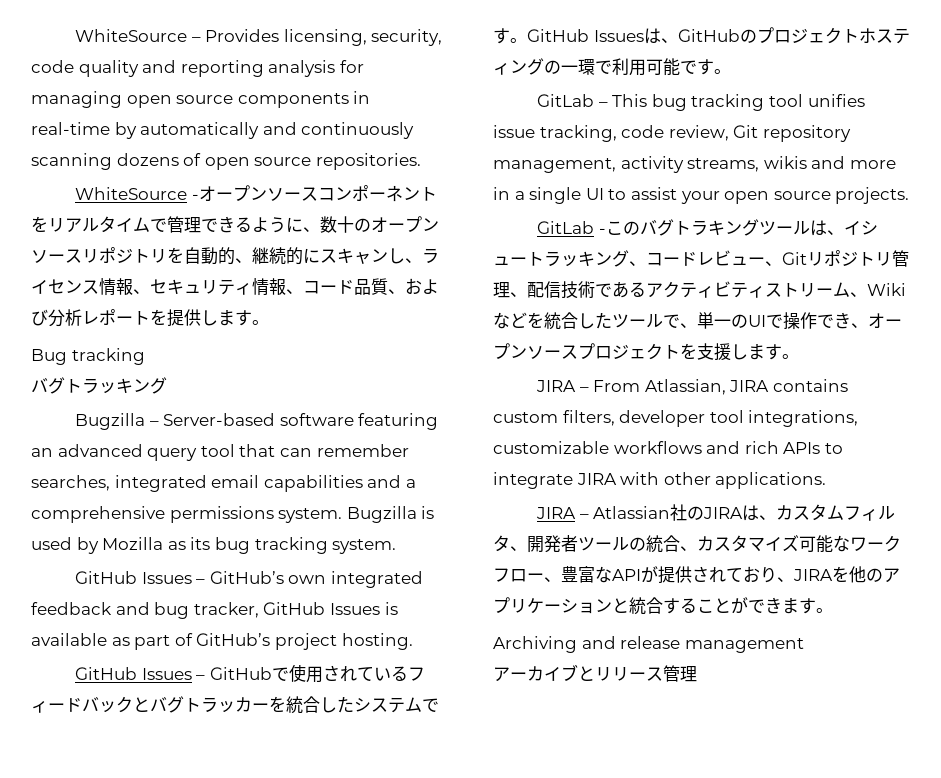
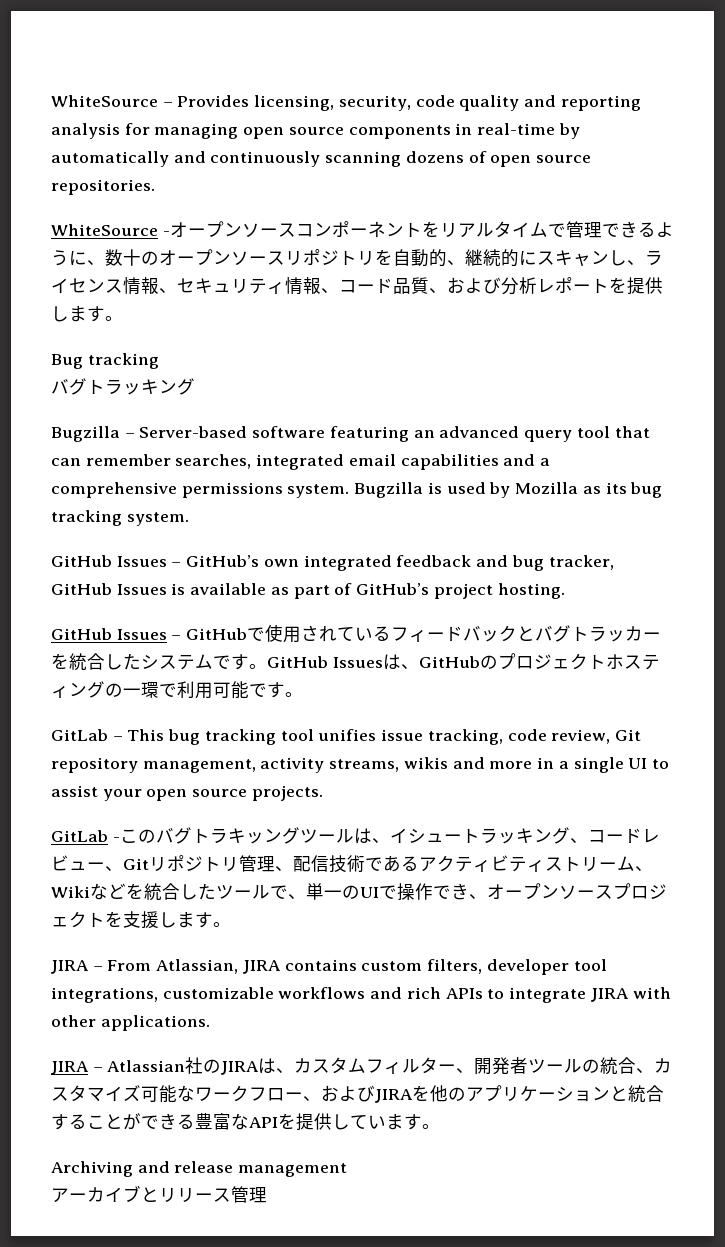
(725, 227) none -> [245,832,264,844] ッ
(510, 543) none -> [438,1064,457,1072] ー
[561,566,794,584] 豊富なAPIが提供されており、 -> [321,1085,375,1102] および
(782, 605) none -> [177,1113,386,1131] る豊富なAPIを提供してい

